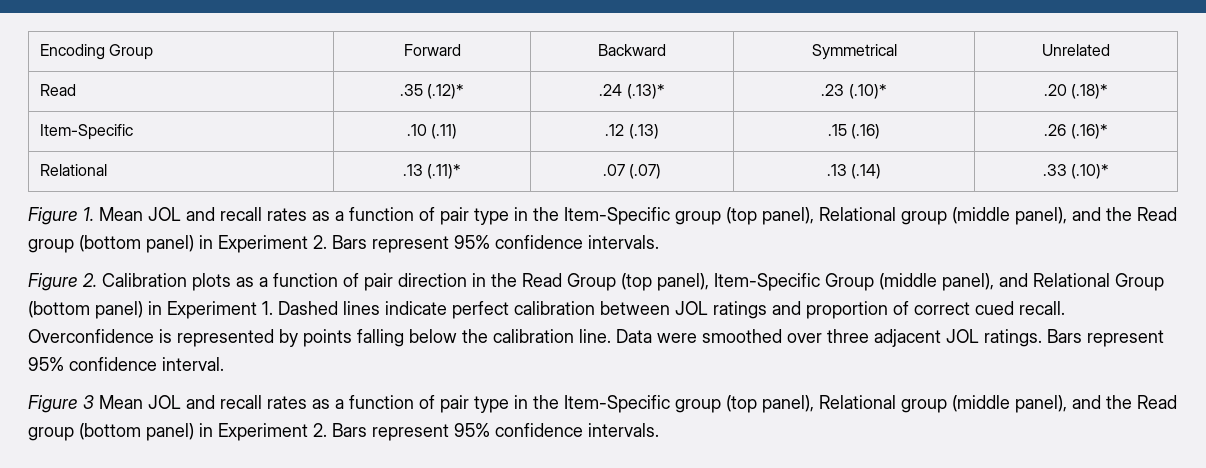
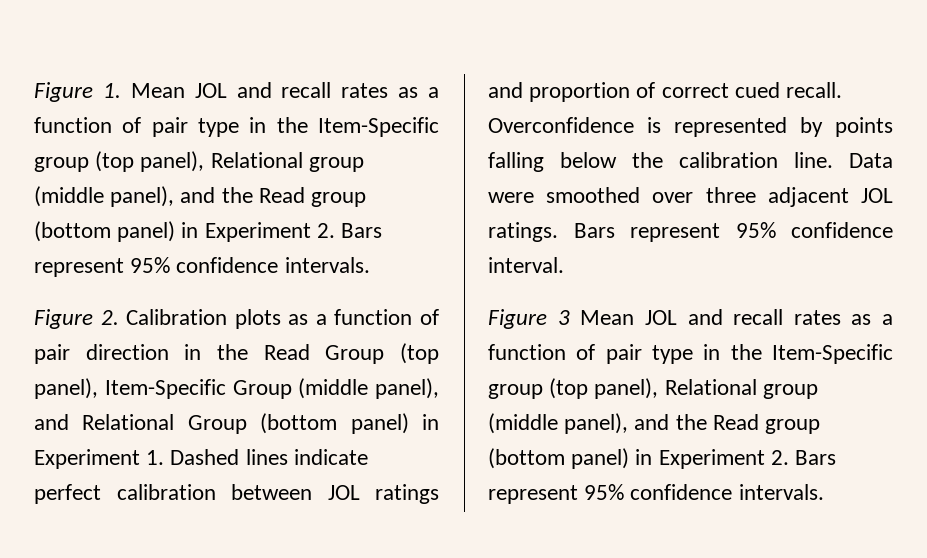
[39,44,154,60] [403,44,461,56] [597,44,666,56] [811,44,897,60] [1042,44,1110,56] [39,84,76,96] [399,84,465,99] [599,84,665,99] [821,84,887,99] [1043,84,1109,99] [39,124,133,140] [406,124,458,139] [605,124,659,139] [827,124,881,139] [1044,124,1108,139] [39,164,107,176] [402,164,462,179] [602,164,662,179] [826,164,882,179] [1042,164,1110,179] Encoding Group | Forward | Backward | Symmetrical | Unrelated // Read | .35 (.12)* | .24 (.13)* | .23 (.10)* | .20 (.18)* // Item-Specific | .10 (.11) | .12 (.13) | .15 (.16) | .26 (.16)* // Relational | .13 (.11)* | .07 (.07) | .13 (.14) | .33 (.10)* // -> (34, 92) none

